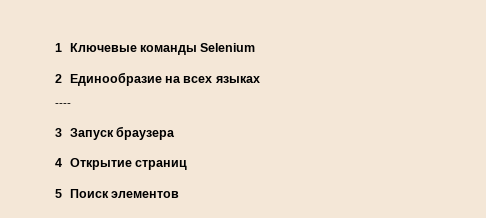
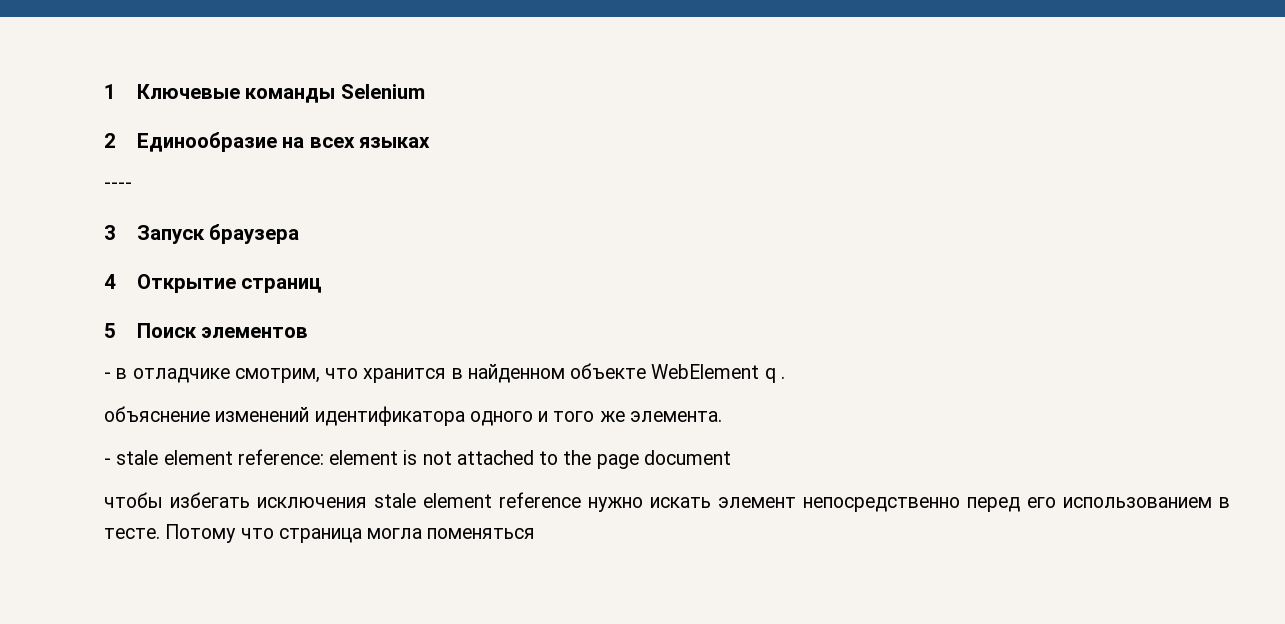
(179, 194) none -> [104,363,785,383] [104,406,722,426] [104,449,731,469] [104,492,1230,512] [104,524,536,543] // - в отладчике смотрим, что хранится в найденном объекте WebElement q . // объяснение изменений идентификатора одного и того же элемента. // - stale element reference: element is not attached to the page document // чтобы избегать исключения stale element reference нужно искать элемент непосредственно перед его использованием в тесте. Потому что страница могла поменяться

